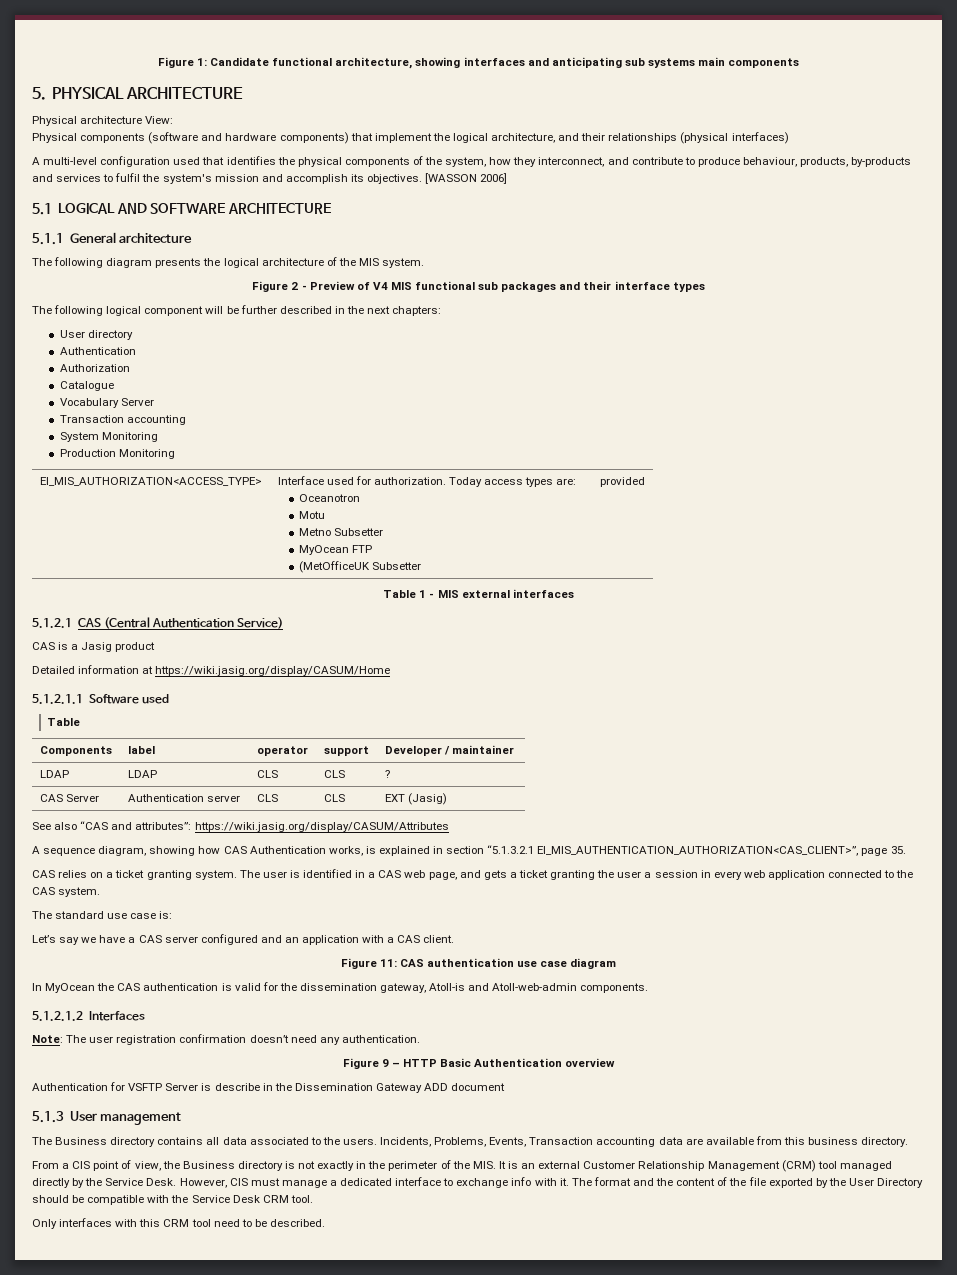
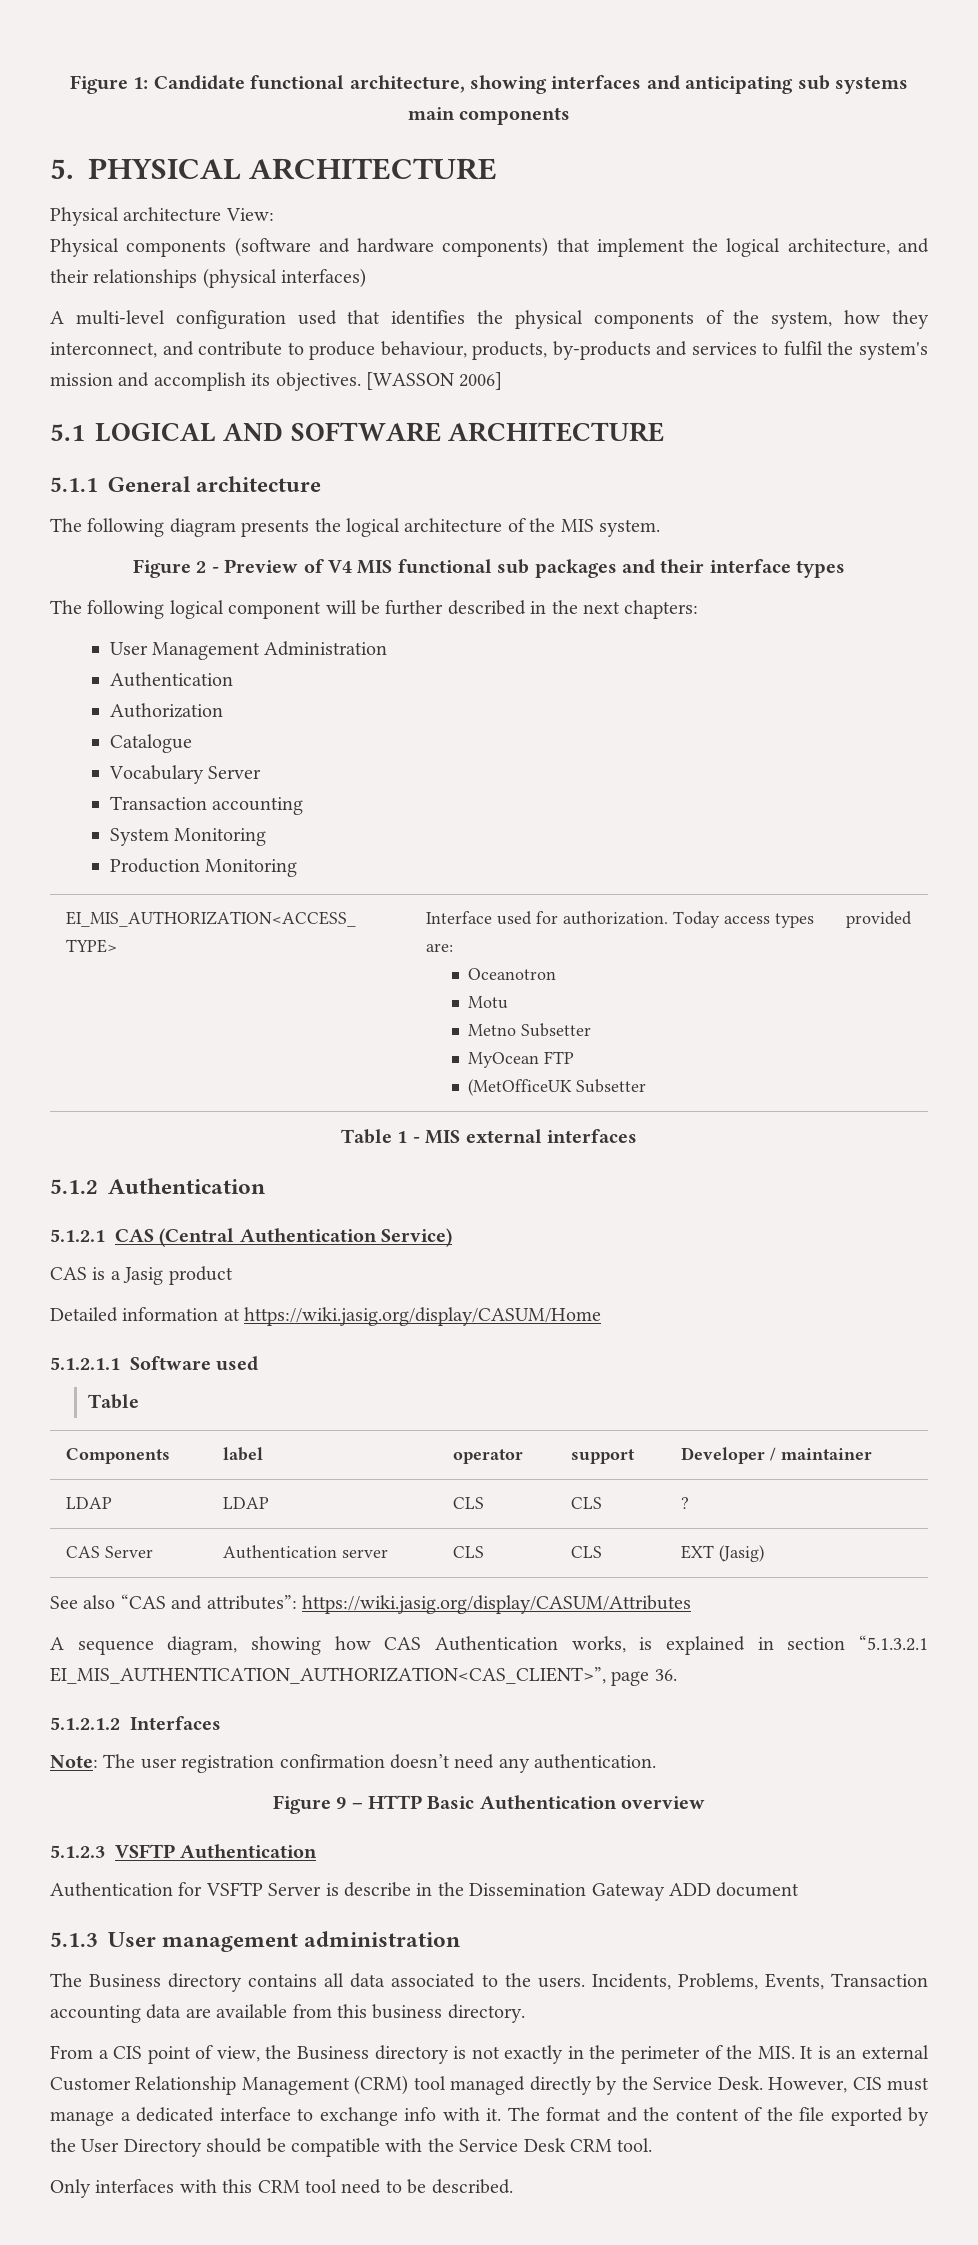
[87,330,133,340] directory -> [152,641,388,660] Management Administration
(574, 593) none -> [50,1178,265,1194] // 5.1.2 Authentication
[890,846,906,854] [32,869,914,880] [32,887,101,897] [32,911,173,919] [32,934,455,945] [340,958,617,969] [32,982,649,993] 35. // CAS relies on a ticket granting system. The user is identified in a CAS web page, and gets a ticket granting the user a session in every web application connected to the CAS system. // The standard use case is: // Let’s say we have a CAS server configured and an application with a CAS client. // Figure 11: CAS authentication use case diagram // In MyOcean the CAS authentication is valid for the dissemination gateway, Atoll-is and Atoll-web-admin components. -> [654,1669,677,1681] 36.
(616, 1062) none -> [50,1844,318,1859] // 5.1.2.3 VSFTP Authentication
(182, 1118) none -> [304,1931,461,1947] administration

